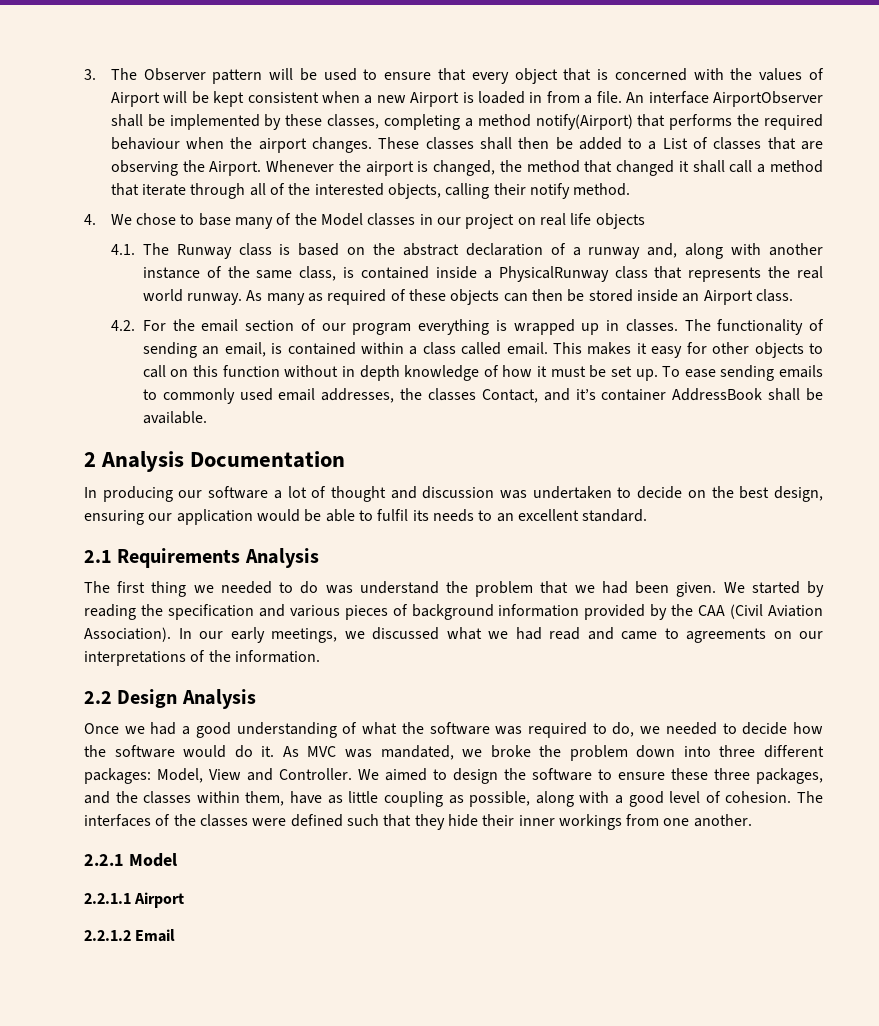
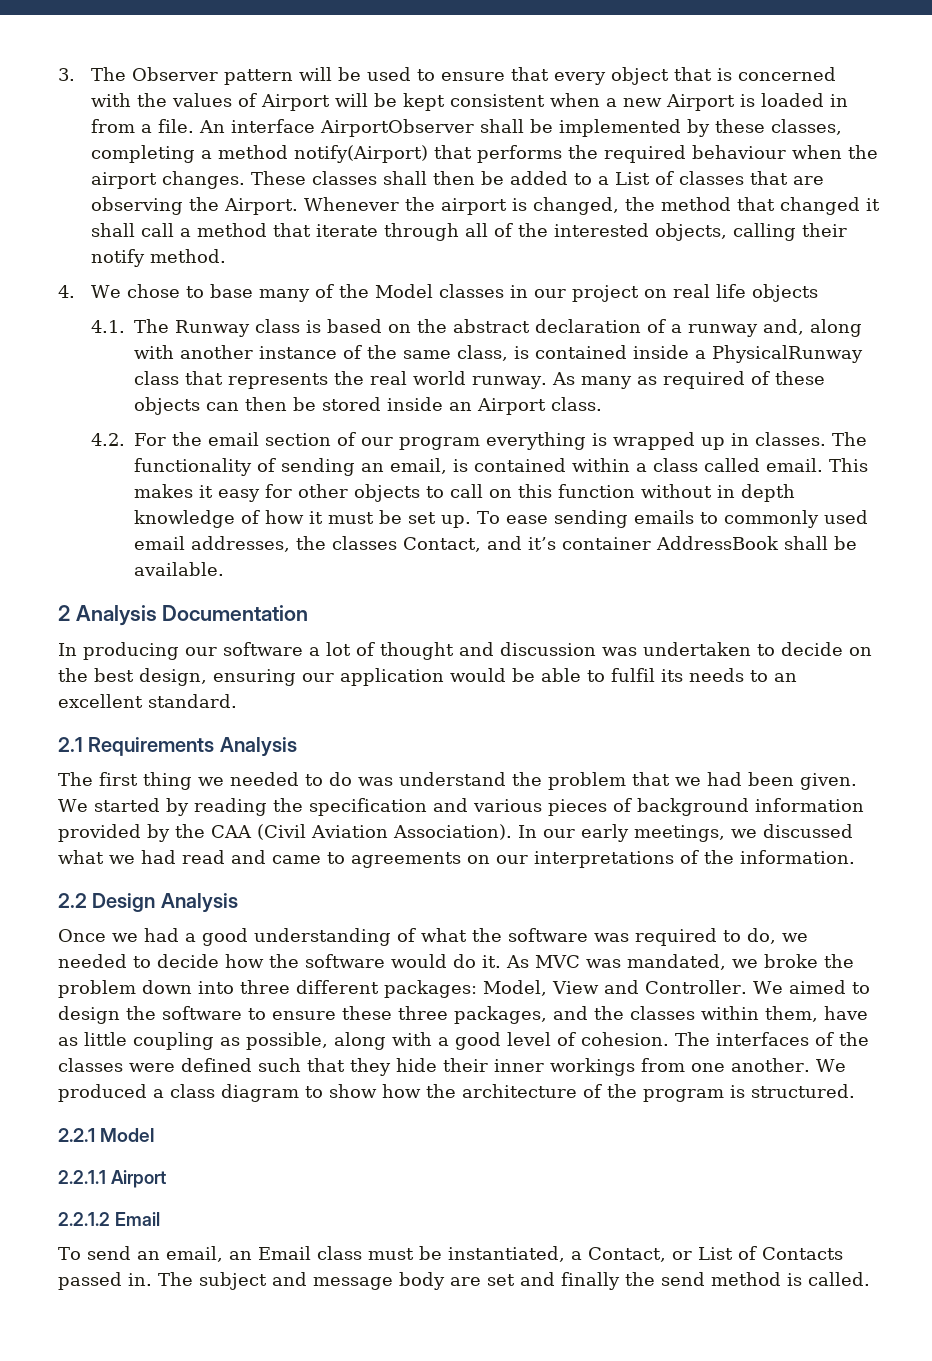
(752, 820) none -> [815,1059,846,1072] [58,1084,855,1102] We produced a class diagram to show how the architecture of the program is structured.
(176, 935) none -> [58,1246,843,1262] [58,1272,870,1290] // To send an email, an Email class must be instantiated, a Contact, or List of Contacts passed in. The subject and message body are set and finally the send method is called.

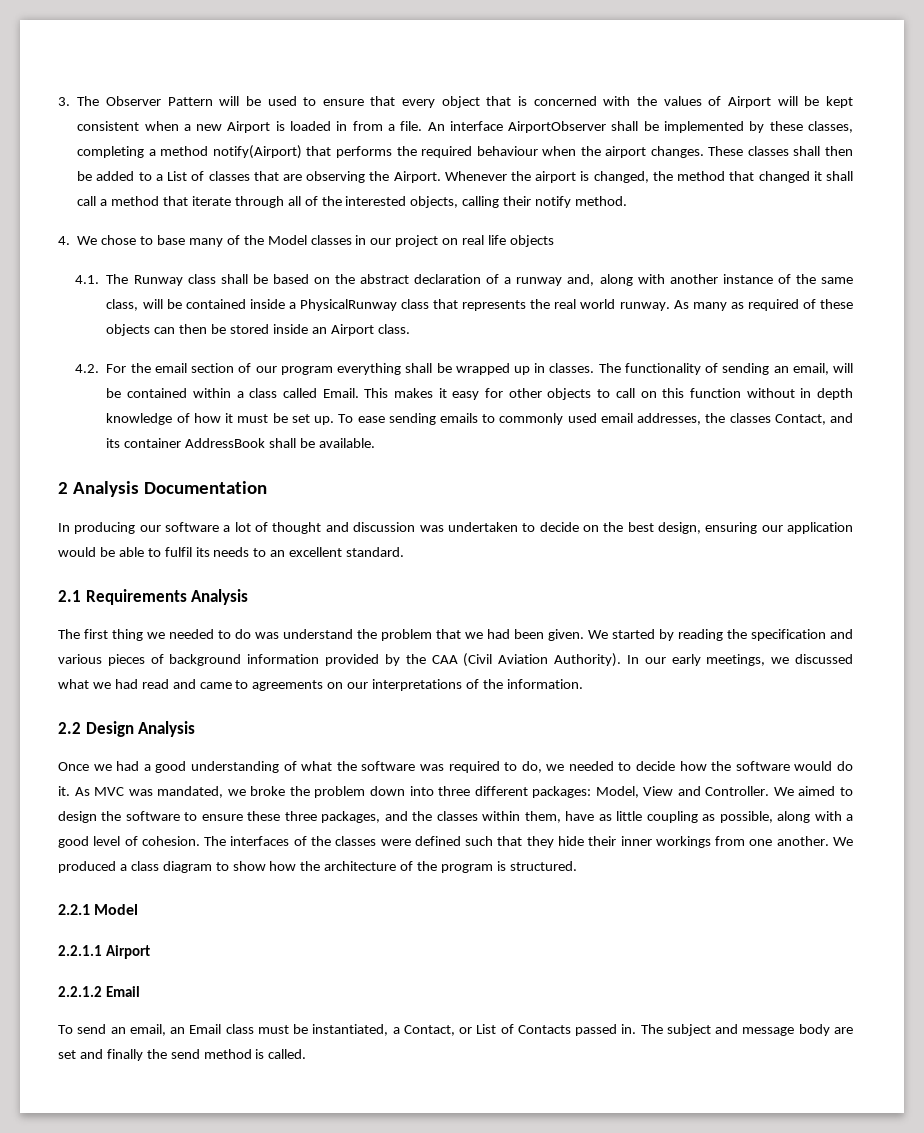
[224,69,294,85] pattern -> [167,97,213,106] Pattern
[306,320,322,333] is -> [220,274,268,284] shall be
[514,346,530,359] is -> [142,299,182,309] will be
[592,433,608,446] is -> [405,363,452,373] shall be
[453,459,469,472] is -> [833,363,854,373] [106,388,122,398] will be
[766,458,824,472] email. -> [322,388,359,398] Email.
[528,537,557,550] it’s -> [106,438,121,448] its
[392,824,512,840] Association). -> [554,653,622,667] Authority).

